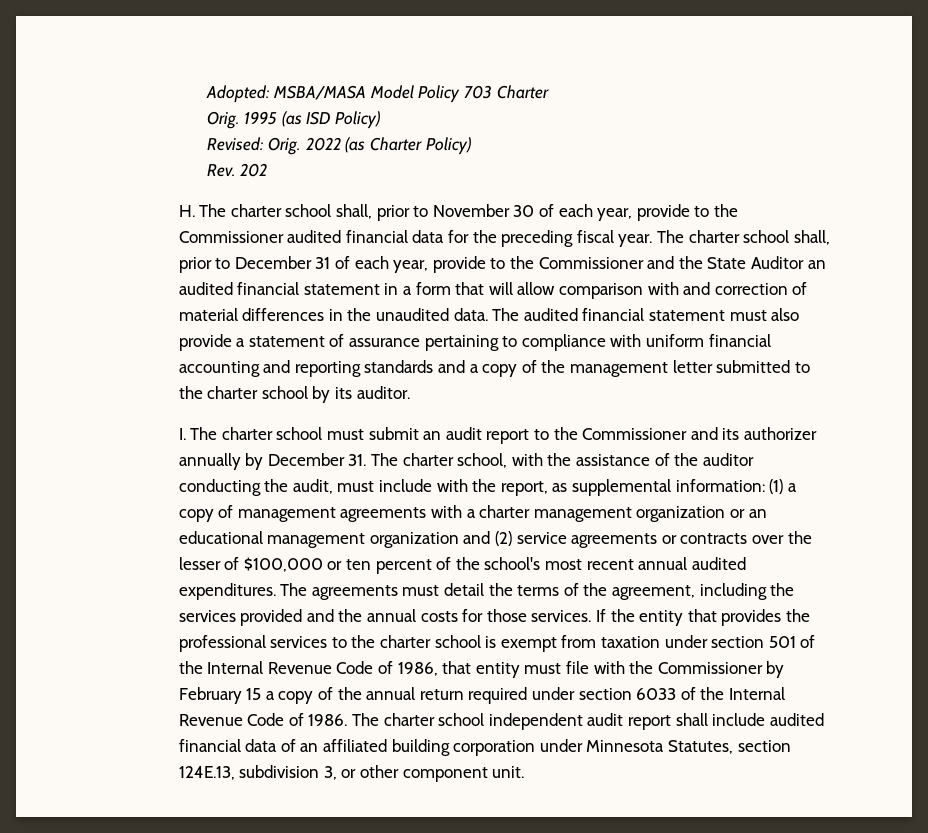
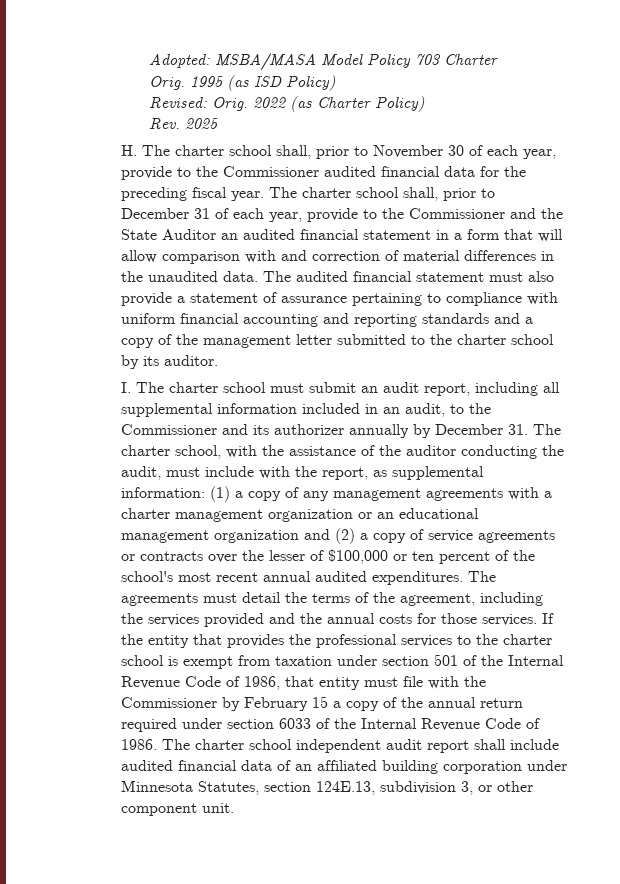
[240,163,268,177] 202 -> [185,118,220,129] 2025
[486,429,530,444] report -> [424,382,561,396] [121,403,446,417] report, including all supplemental information included in an audit,
(234, 511) none -> [303,491,330,501] any
(513, 538) none -> [360,529,425,543] a copy of

